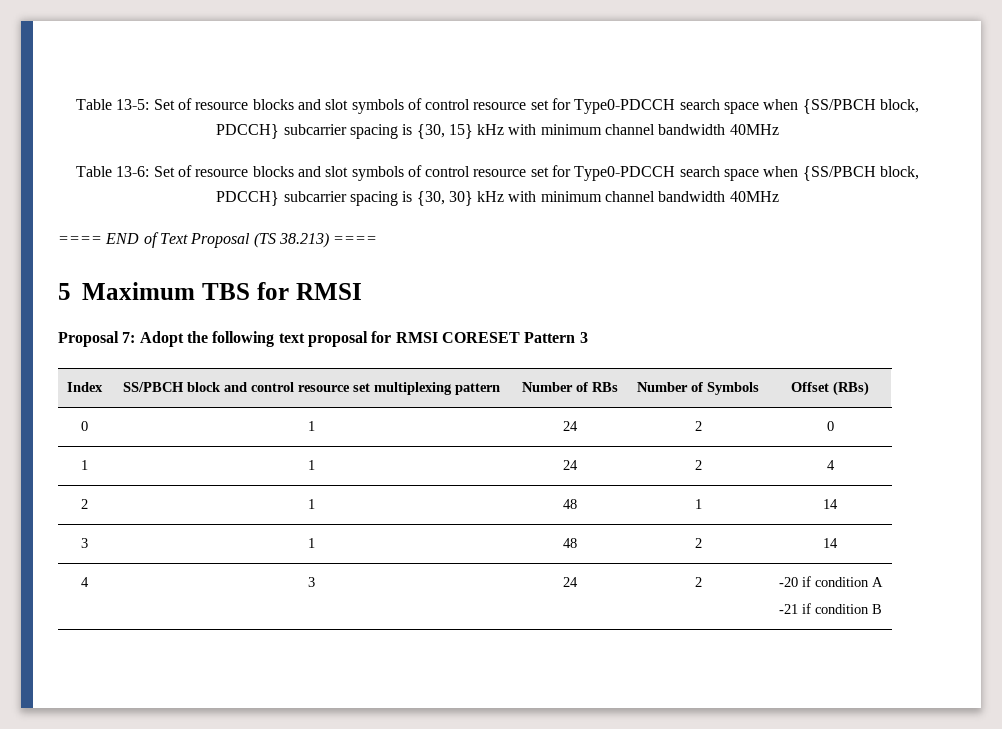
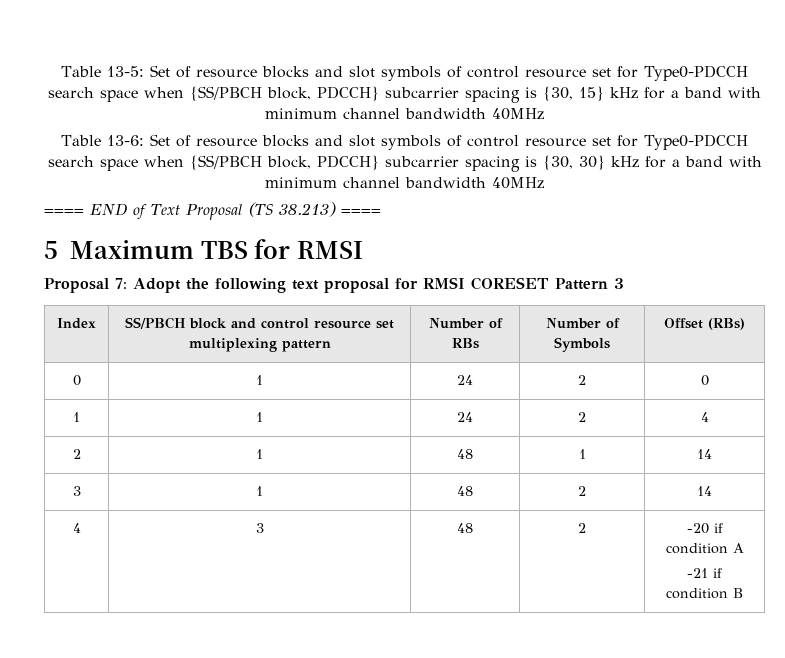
(505, 129) none -> [644,87,722,99] for a band
(505, 196) none -> [644,156,723,168] for a band
[562,577,578,587] 24 -> [457,523,473,533] 48

